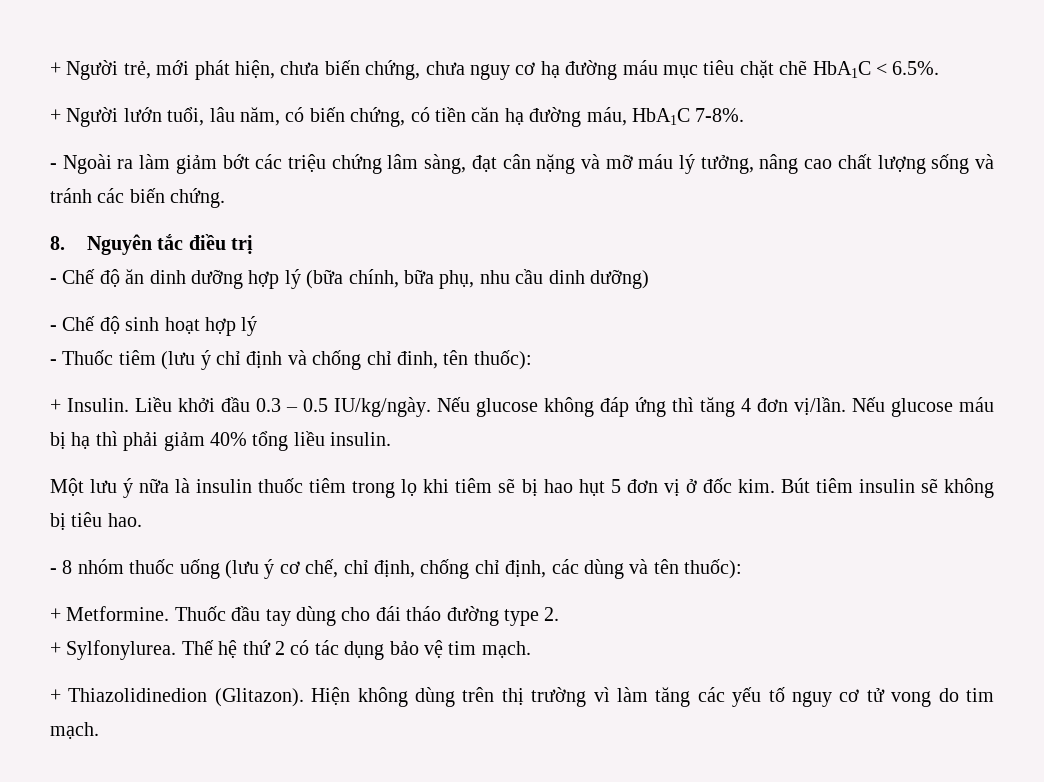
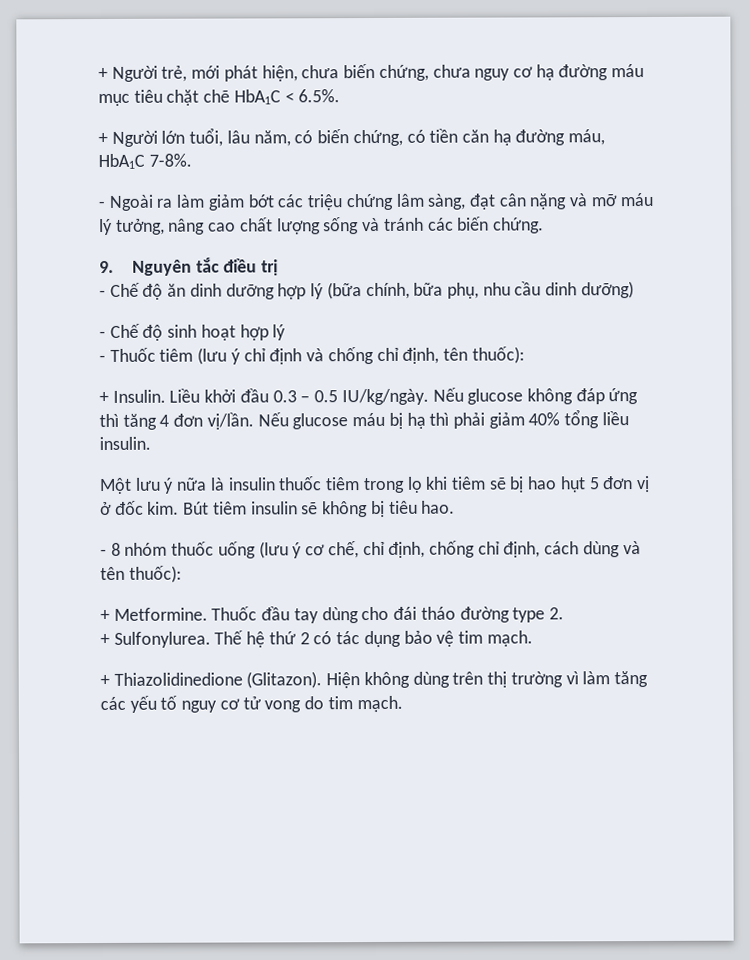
[123,107,162,122] lướn -> [161,130,186,144] lớn
[50,236,65,250] 8. -> [99,260,114,274] 9.
[396,351,438,369] đinh, -> [402,347,440,364] định,
[551,559,579,574] các -> [544,541,580,555] cách
[66,640,177,660] Sylfonylurea. -> [113,631,211,648] Sulfonylurea.
[68,688,208,702] Thiazolidinedion -> [113,672,243,686] Thiazolidinedione

